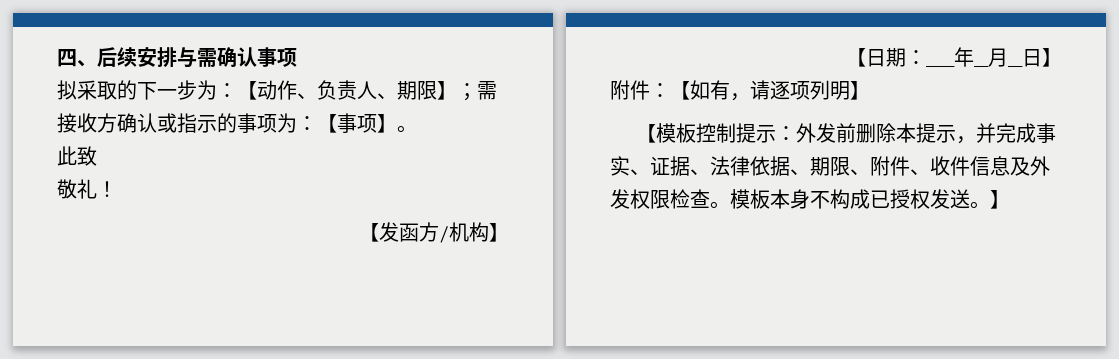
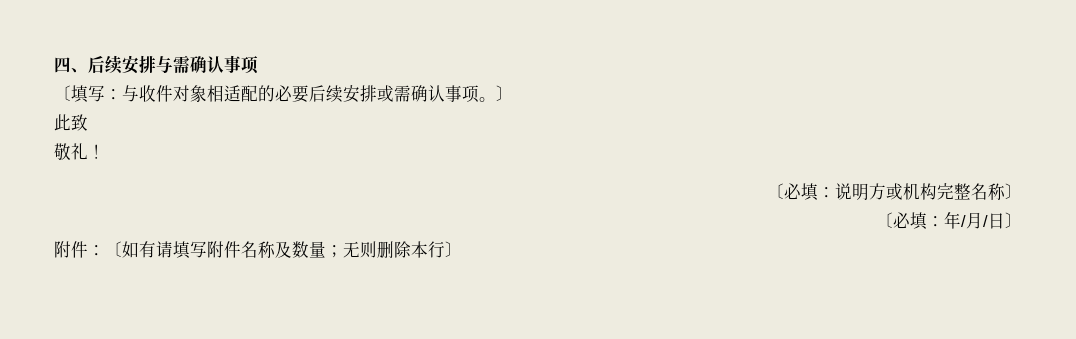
[57,80,497,101] [57,113,417,133] 拟采取的下一步为：【动作、负责人、期限】；需接收方确认或指示的事项为：【事项】。 -> [54,85,513,103] 〔填写：与收件对象相适配的必要后续安排或需确认事项。〕
[359,222,509,243] [846,48,926,67] [926,47,1062,67] [610,80,870,101] [636,123,1057,144] [610,156,1050,176] [610,189,1010,209] 【发函方/机构】 // 【日期：____年__月__日】 // 附件：【如有，请逐项列明】 // 【模板控制提示：外发前删除本提示，并完成事实、证据、法律依据、期限、附件、收件信息及外发权限检查。模板本身不构成已授权发送。】 -> [767,183,1022,201] [876,211,1022,230] [54,241,462,259] 〔必填：说明方或机构完整名称〕 // 〔必填：年/月/日〕 // 附件：〔如有请填写附件名称及数量；无则删除本行〕

